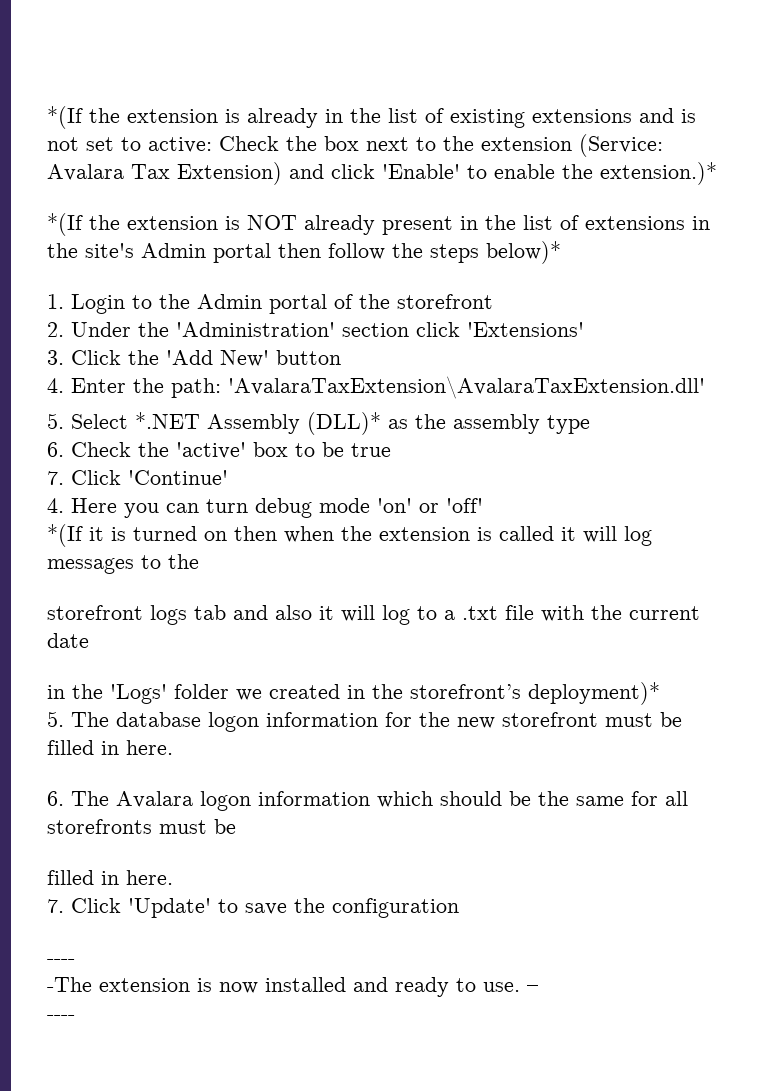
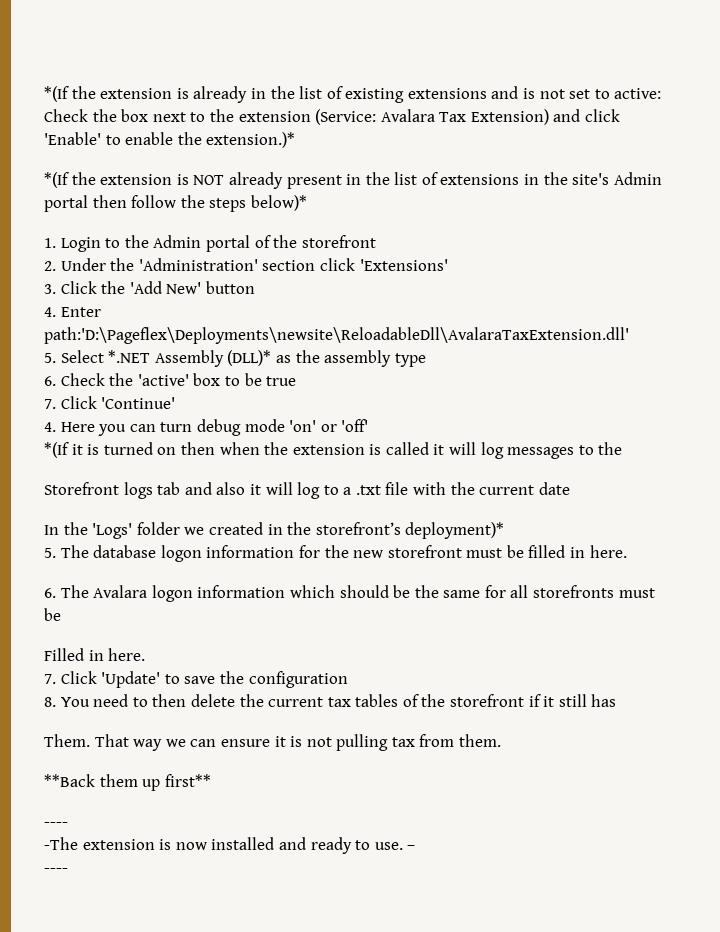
[133,376,705,399] the path: 'AvalaraTaxExtension\AvalaraTaxExtension.dll' -> [44,327,629,344] path:'D:\Pageflex\Deployments\newsite\ReloadableDll\AvalaraTaxExtension.dll'
[47,605,143,620] storefront -> [44,482,119,495] Storefront
[47,685,65,699] in -> [44,525,59,535] In
[47,870,94,885] filled -> [44,648,84,661] Filled
(459, 908) none -> [44,694,617,707] [44,734,502,751] [44,774,211,791] // 8. You need to then delete the current tax tables of the storefront if it still has // Them. That way we can ensure it is not pulling tax from them. // **Back them up first**

